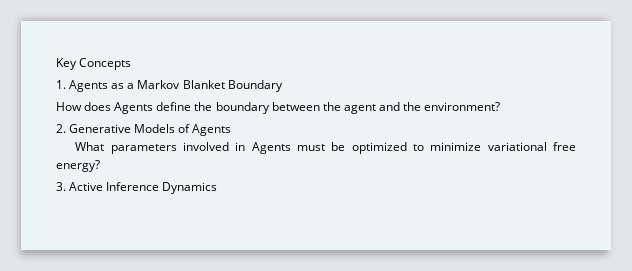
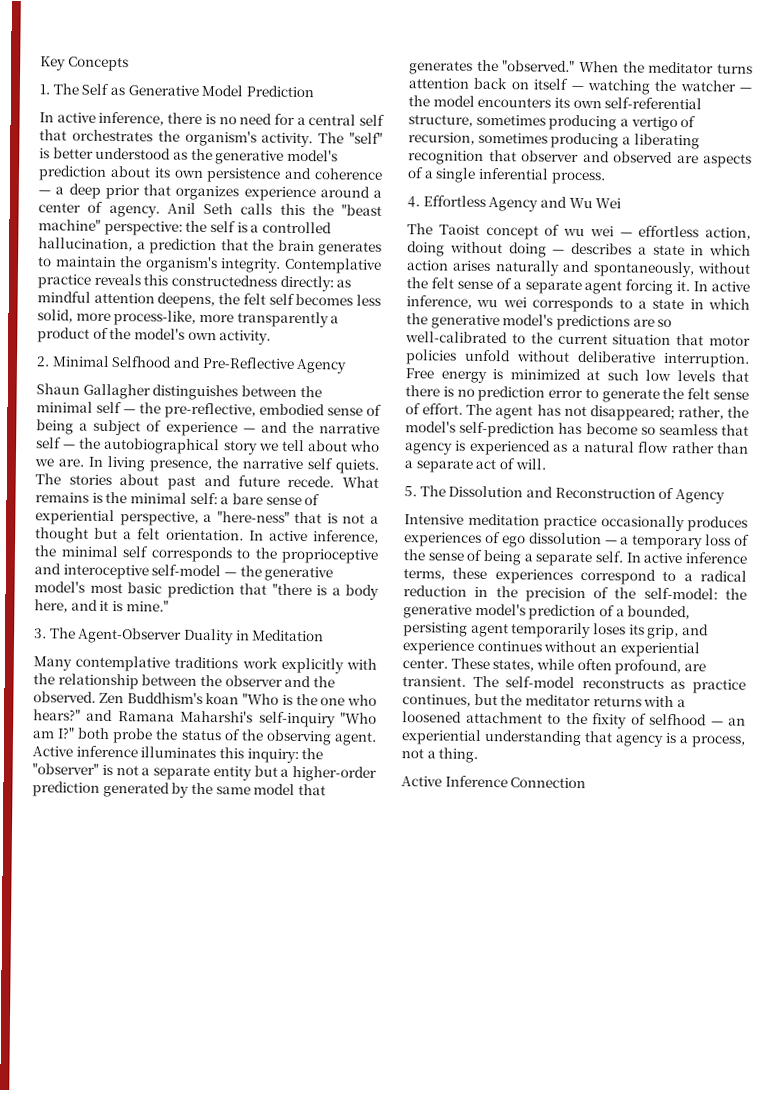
[69,80,283,92] [56,102,501,114] [56,124,232,136] [75,142,576,154] [56,160,100,172] [56,182,66,191] Agents as a Markov Blanket Boundary // How does Agents define the boundary between the agent and the environment? // 2. Generative Models of Agents // What parameters involved in Agents must be optimized to minimize variational free energy? // 3. -> [52,83,314,98] [39,111,385,126] [39,129,383,148] [39,147,338,165] [38,165,383,183] [38,183,382,202] [38,201,382,218] [38,219,332,236] [38,237,382,256] [37,256,382,274] [37,273,352,292] [37,291,382,309] [37,309,340,328] [37,327,272,345] [36,355,348,374] [36,383,322,401] [36,401,382,419] [36,419,380,437] [36,437,380,455] [34,455,379,474] [35,473,380,490] [35,491,321,506] [35,509,379,526] [35,527,379,544] [34,545,378,564] [34,563,334,582] [34,581,379,600] [34,599,169,613] [34,627,325,645] [33,655,377,674] [33,673,335,690] [33,691,377,706] [33,709,377,728] [32,727,377,746] [32,745,324,764] [32,763,377,782] [32,781,326,798] [409,59,753,75] [408,77,752,95] [408,95,703,110] [408,114,697,132] [408,132,700,150] [408,150,752,168] [407,167,606,185] [407,195,622,212] [407,223,751,240] [407,241,751,258] [406,260,751,278] [406,277,750,295] [406,295,750,313] [406,313,673,331] [405,331,751,346] [405,349,750,368] [405,368,749,384] [405,385,749,403] [405,403,749,422] [405,421,749,438] [405,439,749,456] [404,458,546,473] [404,485,725,504] [404,513,748,532] [404,531,750,550] [403,549,747,567] [403,567,747,585] [403,585,747,603] [403,603,691,621] [403,622,709,640] [402,640,701,658] [402,657,706,676] [402,675,746,694] [402,693,686,708] [402,711,746,729] [401,729,746,748] [401,747,479,763] The Self as Generative Model Prediction // In active inference, there is no need for a central self that orchestrates the organism's activity. The "self" is better understood as the generative model's prediction about its own persistence and coherence — a deep prior that organizes experience around a center of agency. Anil Seth calls this the "beast machine" perspective: the self is a controlled hallucination, a prediction that the brain generates to maintain the organism's integrity. Contemplative practice reveals this constructedness directly: as mindful attention deepens, the felt self becomes less solid, more process-like, more transparently a product of the model's own activity. // 2. Minimal Selfhood and Pre-Reflective Agency // Shaun Gallagher distinguishes between the minimal self — the pre-reflective, embodied sense of being a subject of experience — and the narrative self — the autobiographical story we tell about who we are. In living presence, the narrative self quiets. The stories about past and future recede. What remains is the minimal self: a bare sense of experiential perspective, a "here-ness" that is not a thought but a felt orientation. In active inference, the minimal self corresponds to the proprioceptive and interoceptive self-model — the generative model's most basic prediction that "there is a body here, and it is mine." // 3. The Agent-Observer Duality in Meditation // Many contemplative traditions work explicitly with the relationship between the observer and the observed. Zen Buddhism's koan "Who is the one who hears?" and Ramana Maharshi's self-inquiry "Who am I?" both probe the status of the observing agent. Active inference illuminates this inquiry: the "observer" is not a separate entity but a higher-order prediction generated by the same model that generates the "observed." When the meditator turns attention back on itself — watching the watcher — the model encounters its own self-referential structure, sometimes producing a vertigo of recursion, sometimes producing a liberating recognition that observer and observed are aspects of a single inferential process. // 4. Effortless Agency and Wu Wei // The Taoist concept of wu wei — effortless action, doing without doing — describes a state in which action arises naturally and spontaneously, without the felt sense of a separate agent forcing it. In active inference, wu wei corresponds to a state in which the generative model's predictions are so well-calibrated to the current situation that motor policies unfold without deliberative interruption. Free energy is minimized at such low levels that there is no prediction error to generate the felt sense of effort. The agent has not disappeared; rather, the model's self-prediction has become so seamless that agency is experienced as a natural flow rather than a separate act of will. // 5. The Dissolution and Reconstruction of Agency // Intensive meditation practice occasionally produces experiences of ego dissolution — a temporary loss of the sense of being a separate self. In active inference terms, these experiences correspond to a radical reduction in the precision of the self-model: the generative model's prediction of a bounded, persisting agent temporarily loses its grip, and experience continues without an experiential center. These states, while often profound, are transient. The self-model reconstructs as practice continues, but the meditator returns with a loosened attachment to the fixity of selfhood — an experiential understanding that agency is a process, not a thing. //
[162,182,218,194] Dynamics -> [510,777,587,789] Connection

